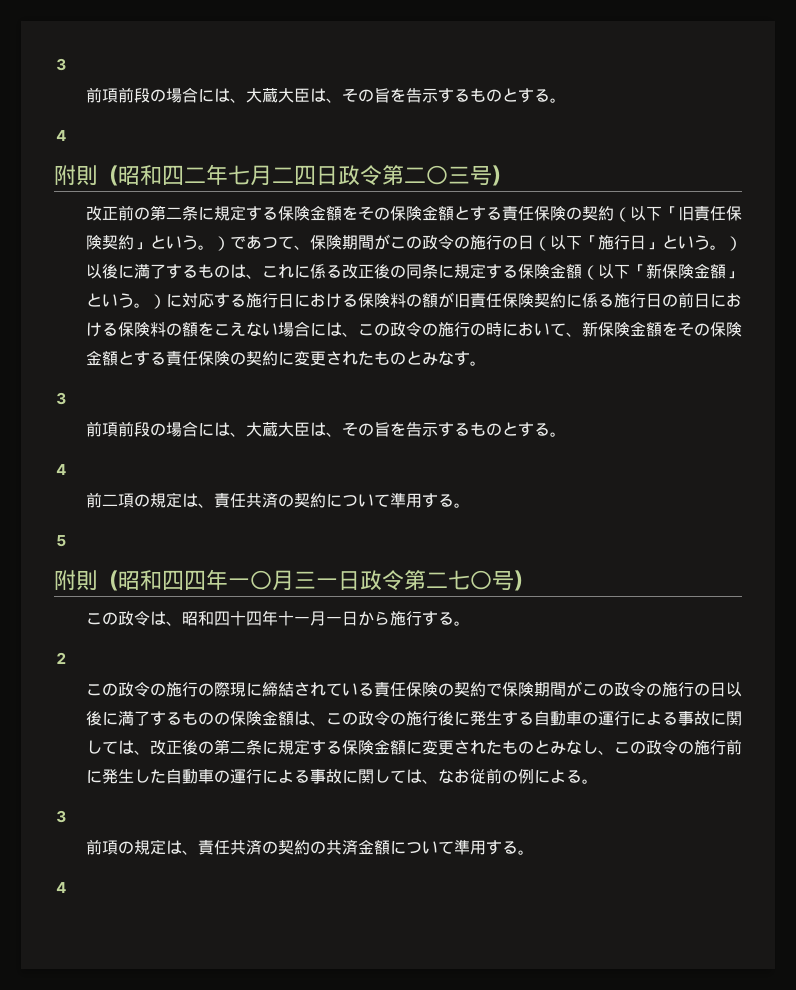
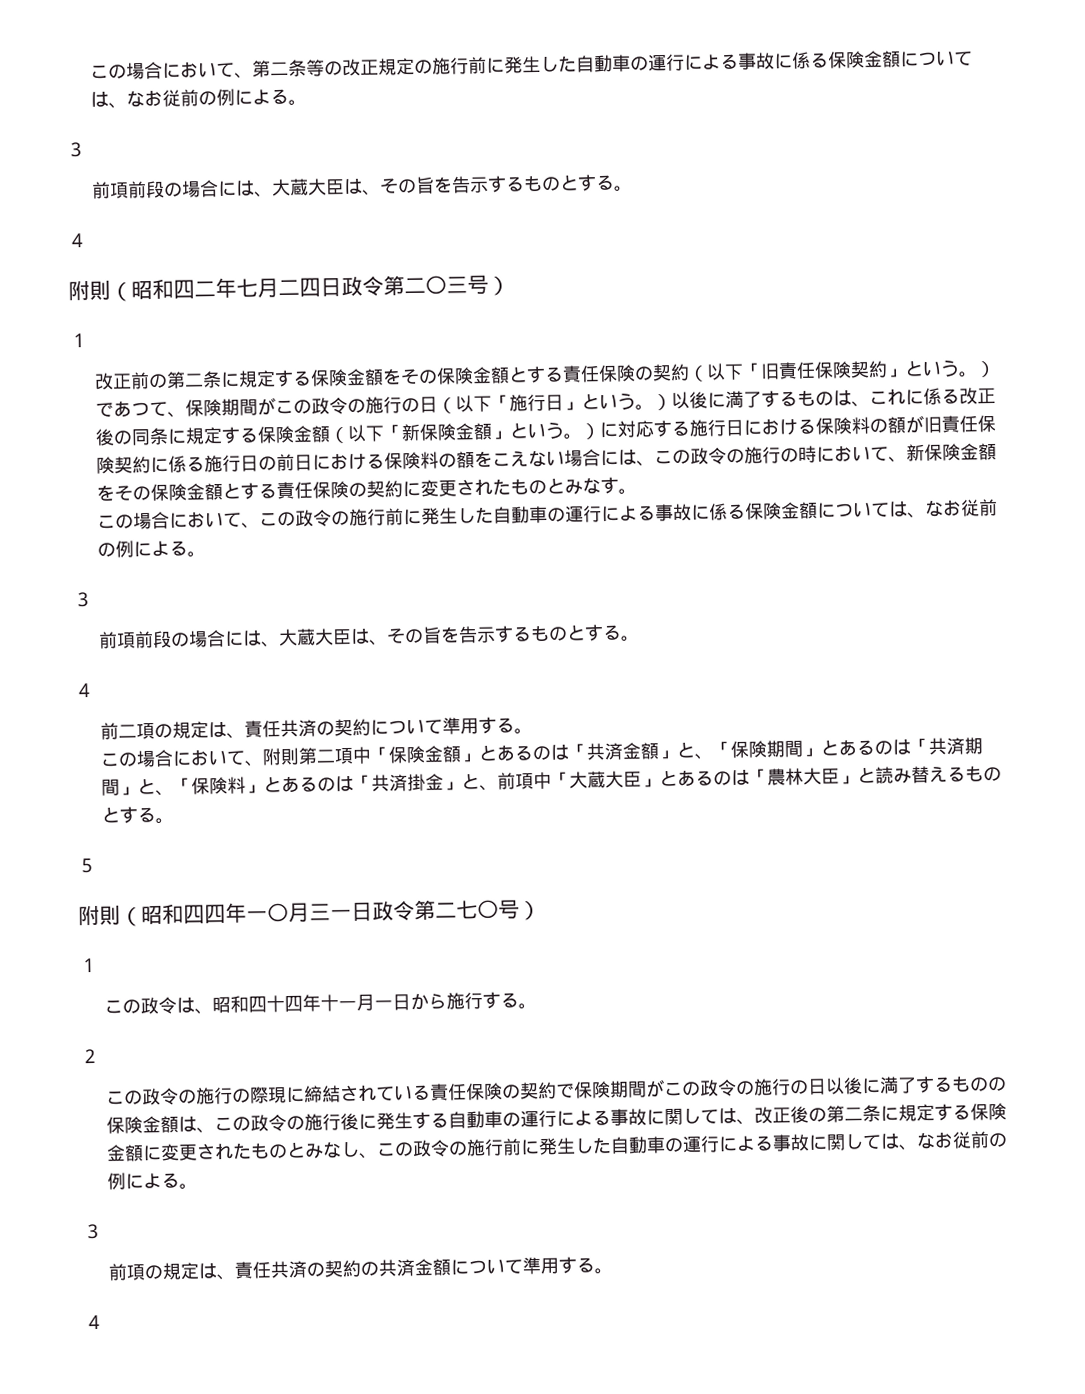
(54, 64) none -> [89,50,973,80] [89,88,307,109] この場合において、第二条等の改正規定の施行前に発生した自動車の運行による事故に係る保険金額については、なお従前の例による。 //
(512, 175) none -> [69,333,89,348] // １
(486, 363) none -> [96,498,998,530] [96,540,206,558] // この場合において、この政令の施行前に発生した自動車の運行による事故に係る保険金額については、なお従前の例による。
(470, 505) none -> [99,737,983,768] [100,766,1002,797] [100,806,174,825] // この場合において、附則第二項中「保険金額」とあるのは「共済金額」と、「保険期間」とあるのは「共済期間」と、「保険料」とあるのは「共済掛金」と、前項中「大蔵大臣」とあるのは「農林大臣」と読み替えるものとする。
(534, 580) none -> [79,957,99,973] // １

